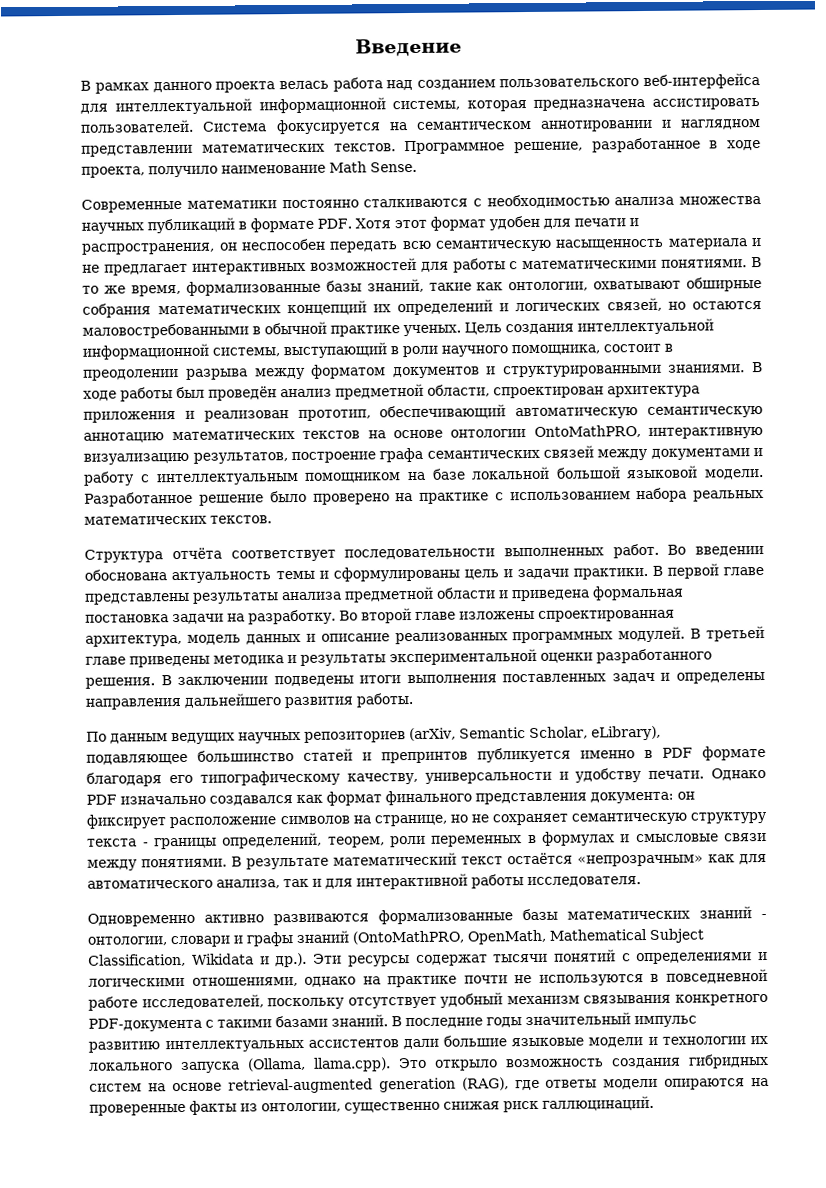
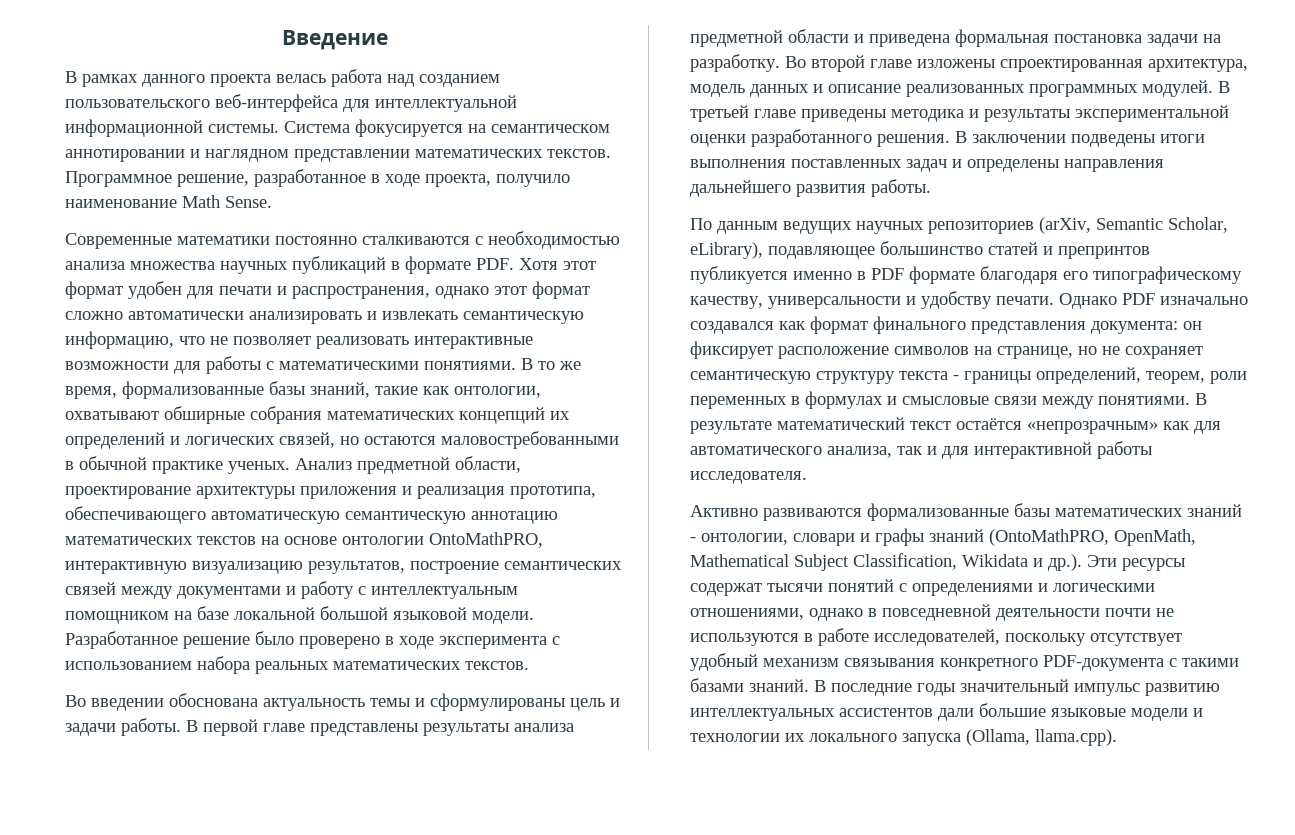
[392,98,760,112] [80,119,195,133] системы, которая предназначена ассистировать пользователей. -> [208,124,280,133] системы.
[218,238,762,253] [82,257,417,276] он неспособен передать всю семантическую насыщенность материала и не предлагает интерактивных возможностей -> [435,281,591,299] [65,311,585,324] [65,331,534,349] [65,361,170,370] однако этот формат сложно автоматически анализировать и извлекать семантическую информацию, что не позволяет реализовать интерактивные возможности
[464,318,715,335] [82,342,674,360] [83,362,763,381] [83,383,701,402] [83,404,507,423] Цель создания интеллектуальной информационной системы, выступающий в роли научного помощника, состоит в преодолении разрыва между форматом документов и структурированными знаниями. В ходе работы был проведён анализ предметной области, спроектирован архитектура приложения и реализован прототип, обеспечивающий -> [295,456,522,474] [65,486,597,499] [65,506,207,524] Анализ предметной области, проектирование архитектуры приложения и реализация прототипа, обеспечивающего
[379,447,424,463] графа -> (500, 567) none
[395,492,490,504] на практике -> [385,636,548,649] в ходе эксперимента
[84,543,659,563] Структура отчёта соответствует последовательности выполненных работ. -> (530, 665) none
[572,567,648,580] практики. -> [121,718,182,736] работы.
[87,912,265,927] Одновременно активно -> [690,505,759,517] Активно
[362,975,458,988] на практике -> [868,604,1101,621] в повседневной деятельности
[666,968,768,984] повседневной -> (814, 637) none
[398,1053,769,1071] [89,1077,769,1094] [89,1095,655,1116] Это открыло возможность создания гибридных систем на основе retrieval-augmented generation (RAG), где ответы модели опираются на проверенные факты из онтологии, существенно снижая риск галлюцинаций. -> (1118, 737) none

